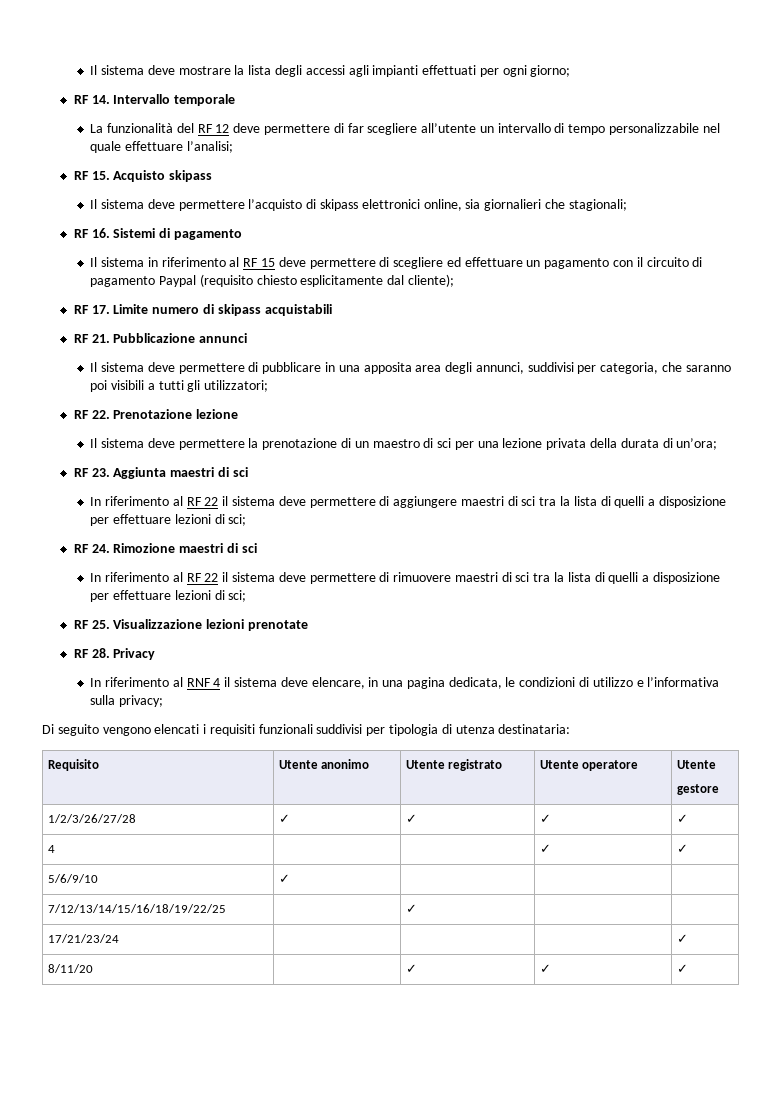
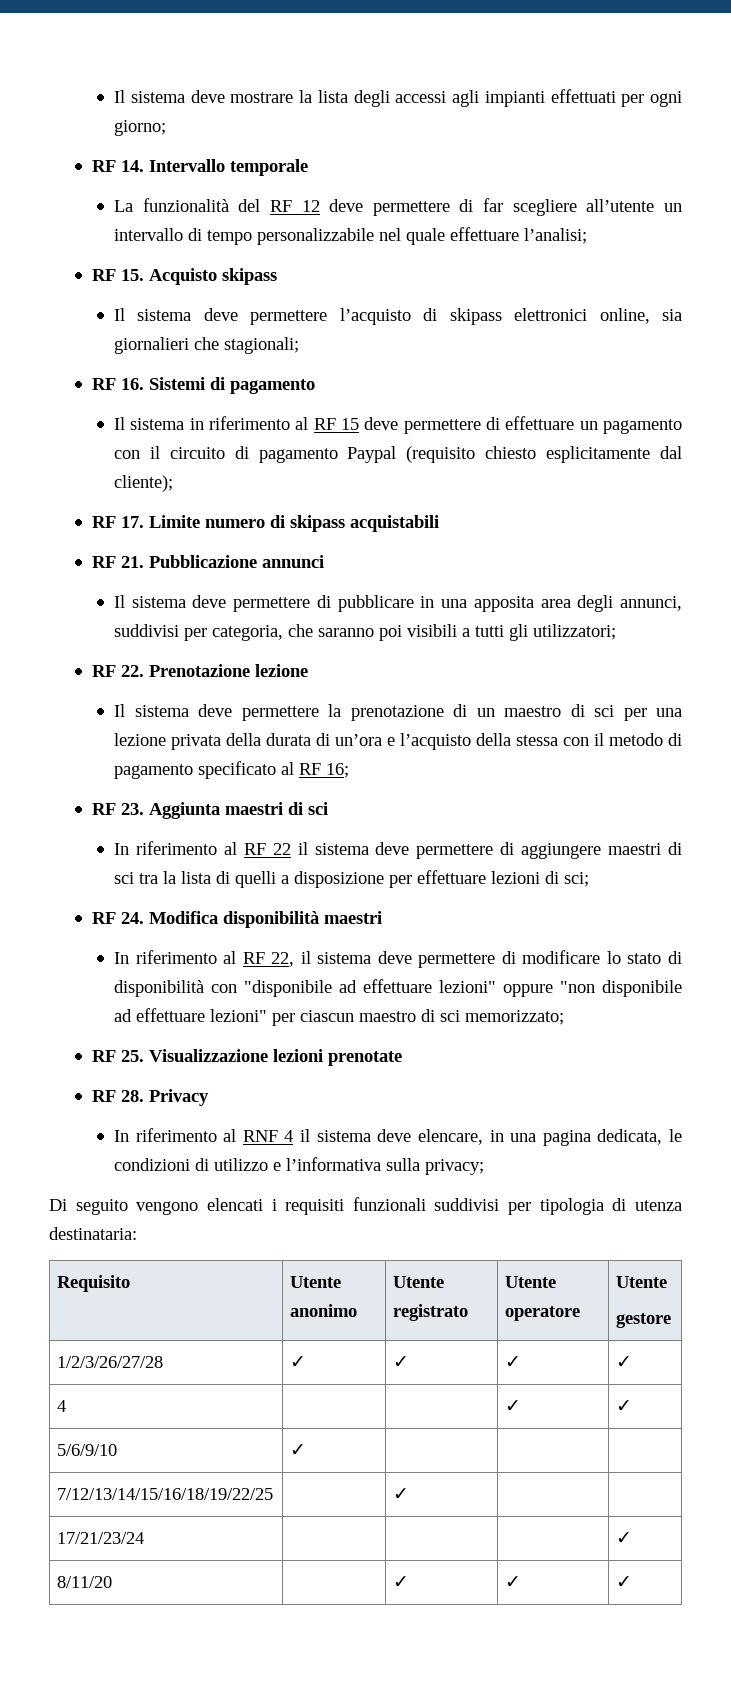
[393,257,461,269] scegliere ed -> (500, 423) none
[676,438,718,450] un’ora; -> [334,733,682,750] [113,761,349,779] un’ora e l’acquisto della stessa con il metodo di pagamento specificato al RF 16;
[113,543,257,553] [90,572,720,584] [90,590,247,602] Rimozione maestri di sci // In riferimento al RF 22 il sistema deve permettere di rimuovere maestri di sci tra la lista di quelli a disposizione per effettuare lezioni di sci; -> [148,911,382,928] [113,950,682,968] [113,979,683,997] [113,1008,564,1026] Modifica disponibilità maestri // In riferimento al RF 22, il sistema deve permettere di modificare lo stato di disponibilità con "disponibile ad effettuare lezioni" oppure "non disponibile ad effettuare lezioni" per ciascun maestro di sci memorizzato;

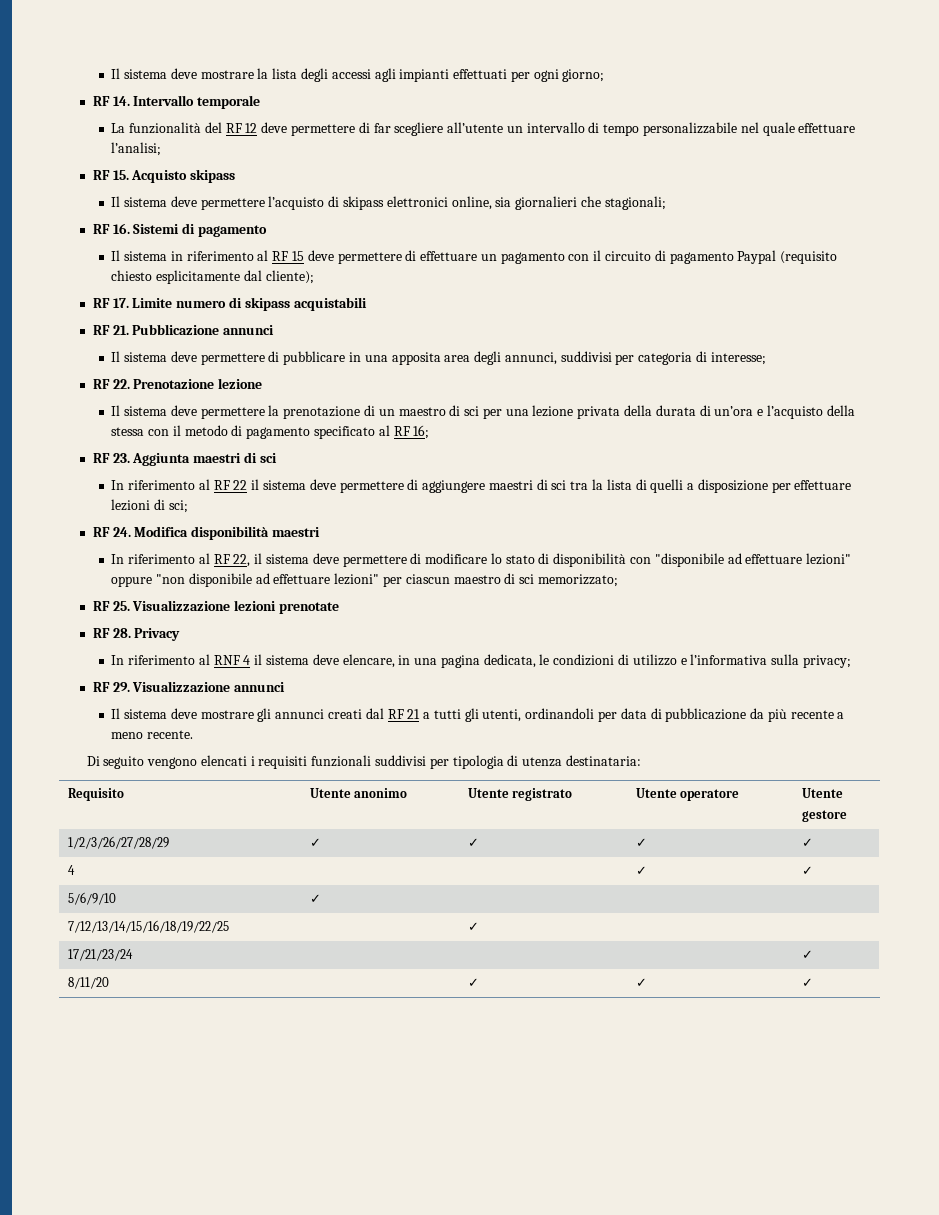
[211,624,616,641] categoria, che saranno poi visibili a tutti gli utilizzatori; -> [638,351,766,365] categoria di interesse;
(484, 1167) none -> [92,681,286,692] [111,708,845,722] [111,730,194,739] // RF 29. Visualizzazione annunci // Il sistema deve mostrare gli annunci creati dal RF 21 a tutti gli utenti, ordinandoli per data di pubblicazione da più recente a meno recente.
[57,1356,164,1368] 1/2/3/26/27/28 -> [67,836,169,849] 1/2/3/26/27/28/29

